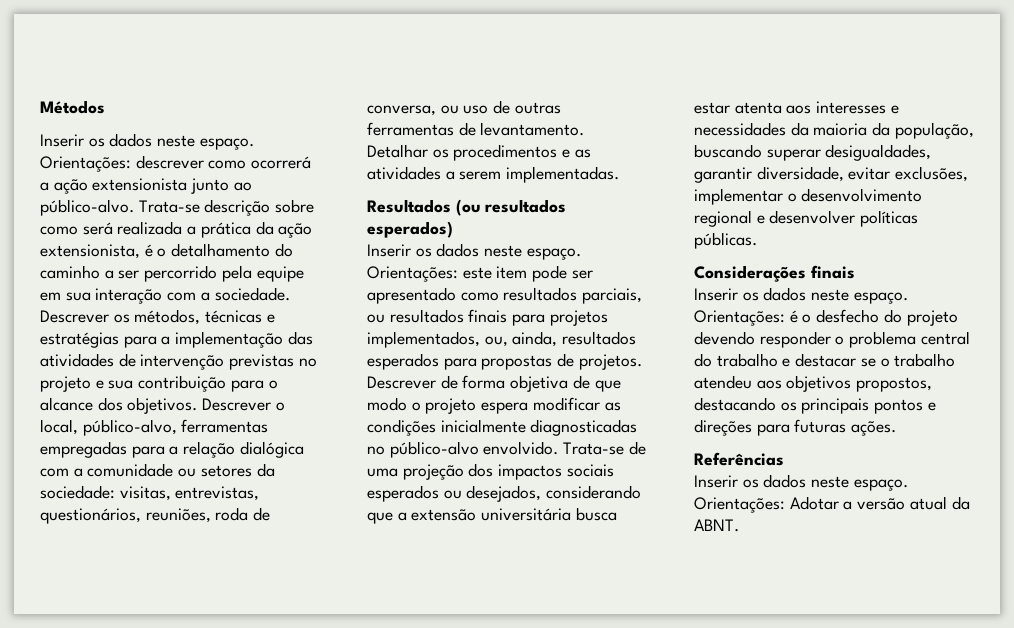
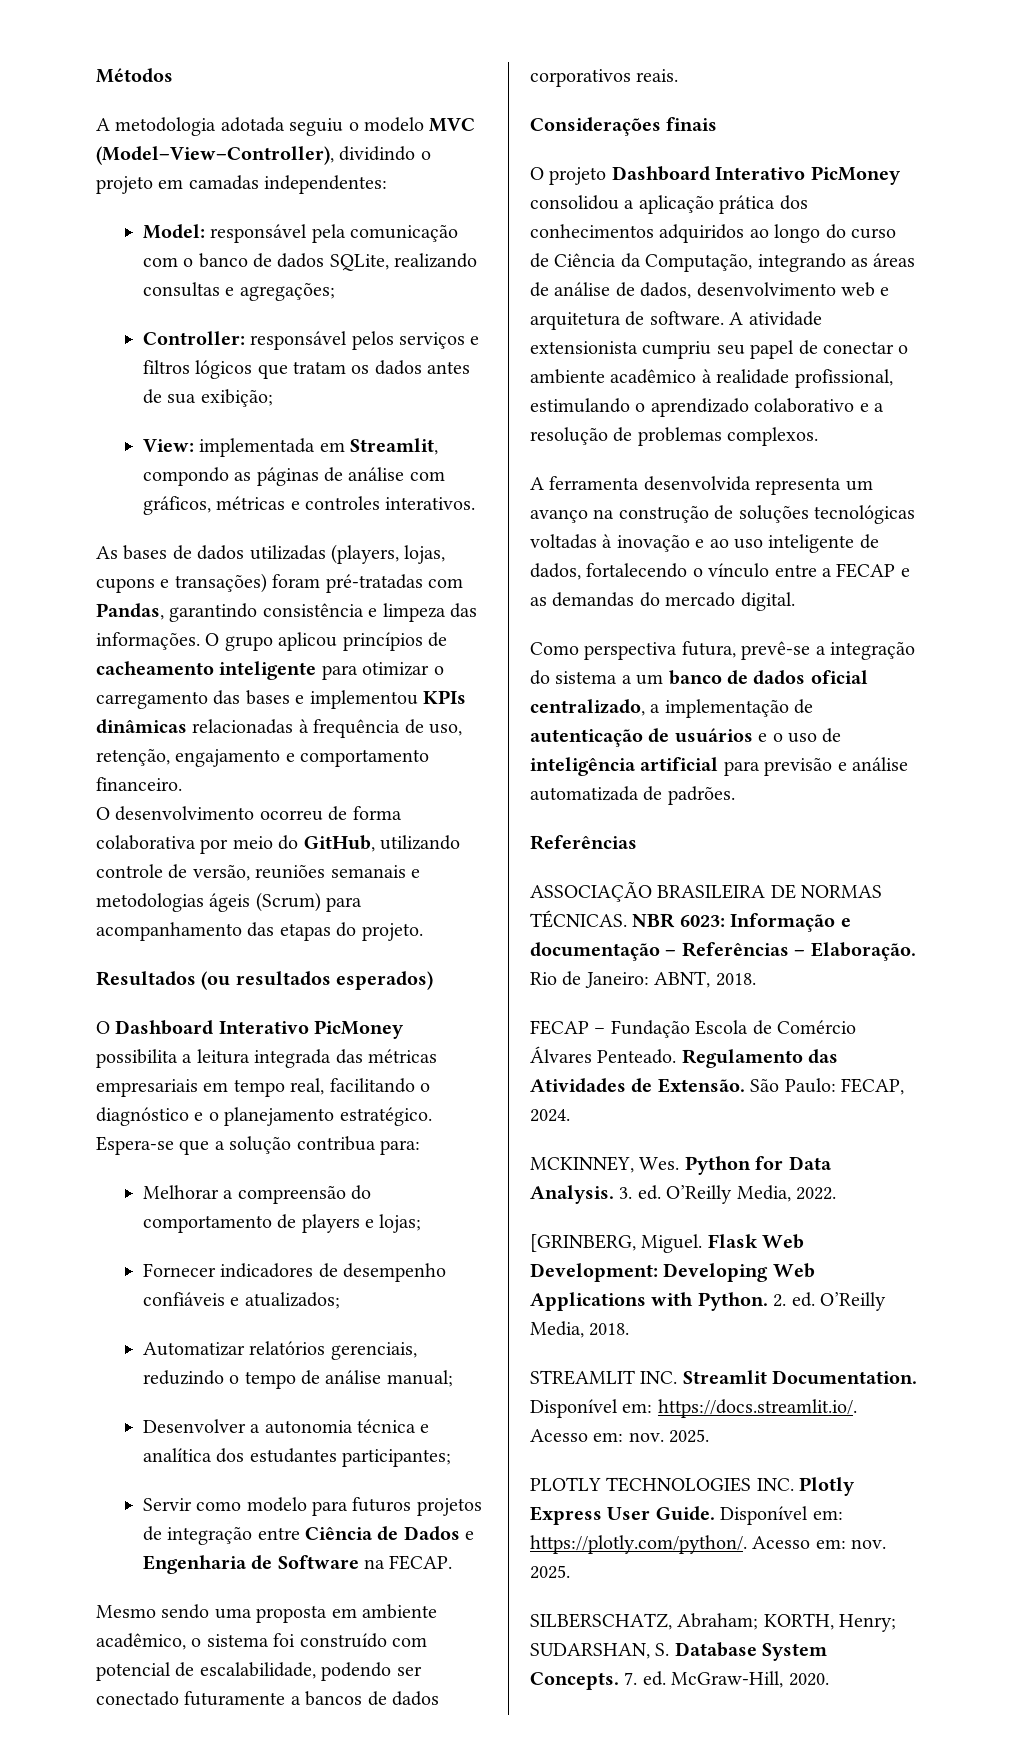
[40,133,254,150] [40,155,312,172] [40,178,252,194] [40,199,315,216] [40,221,313,238] [40,243,293,259] [40,265,304,282] [40,287,290,304] [40,309,275,325] [40,331,313,348] [40,353,317,370] [40,375,278,392] [40,397,285,414] [40,419,269,436] [40,441,304,458] [40,463,275,477] [40,485,260,501] [40,507,271,524] [367,100,561,116] [367,122,585,136] [367,144,591,161] [367,166,620,183] [367,199,567,216] [367,221,453,238] [367,243,581,260] [367,265,593,282] [367,287,643,304] [367,309,608,326] [367,331,637,348] [367,353,642,370] [367,375,621,392] [367,397,621,414] [367,419,638,436] [367,441,646,458] [367,463,614,480] [367,485,642,502] [367,507,617,524] [694,101,899,114] [694,122,974,139] [694,144,932,161] [694,166,969,183] [694,188,923,205] [694,210,919,227] [694,232,757,249] [694,265,855,282] [694,287,908,304] [694,309,958,326] [694,331,970,348] [694,353,956,367] [694,375,933,392] [694,397,936,414] [694,419,897,436] [694,452,784,466] [694,474,908,491] [694,496,970,513] [694,519,739,532] Inserir os dados neste espaço. Orientações: descrever como ocorrerá a ação extensionista junto ao público-alvo. Trata-se descrição sobre como será realizada a prática da ação extensionista, é o detalhamento do caminho a ser percorrido pela equipe em sua interação com a sociedade. Descrever os métodos, técnicas e estratégias para a implementação das atividades de intervenção previstas no projeto e sua contribuição para o alcance dos objetivos. Descrever o local, público-alvo, ferramentas empregadas para a relação dialógica com a comunidade ou setores da sociedade: visitas, entrevistas, questionários, reuniões, roda de conversa, ou uso de outras ferramentas de levantamento. Detalhar os procedimentos e as atividades a serem implementadas. // Resultados (ou resultados esperados) // Inserir os dados neste espaço. Orientações: este item pode ser apresentado como resultados parciais, ou resultados finais para projetos implementados, ou, ainda, resultados esperados para propostas de projetos. Descrever de forma objetiva de que modo o projeto espera modificar as condições inicialmente diagnosticadas no público-alvo envolvido. Trata-se de uma projeção dos impactos sociais esperados ou desejados, considerando que a extensão universitária busca estar atenta aos interesses e necessidades da maioria da população, buscando superar desigualdades, garantir diversidade, evitar exclusões, implementar o desenvolvimento regional e desenvolver políticas públicas. // Considerações finais // Inserir os dados neste espaço. Orientações: é o desfecho do projeto devendo responder o problema central do trabalho e destacar se o trabalho atendeu aos objetivos propostos, destacando os principais pontos e direções para futuras ações. // Referências // Inserir os dados neste espaço. Orientações: Adotar a versão atual da ABNT. -> [96,117,476,136] [96,146,431,165] [96,175,388,194] [142,224,458,243] [142,253,478,271] [142,282,335,301] [142,331,480,350] [142,360,471,379] [142,389,273,407] [142,438,438,457] [142,467,445,486] [142,496,476,515] [96,544,446,564] [96,573,463,593] [96,603,477,622] [96,632,447,651] [96,661,444,680] [96,690,466,709] [96,719,462,738] [96,748,430,767] [96,777,182,791] [96,806,402,821] [96,835,460,854] [96,864,420,881] [96,892,363,912] [96,922,423,941] [96,971,434,990] [96,1020,405,1039] [96,1049,437,1068] [96,1078,430,1097] [96,1107,432,1126] [96,1136,420,1155] [142,1185,371,1204] [142,1214,422,1233] [142,1263,446,1282] [142,1292,340,1309] [142,1341,417,1360] [142,1370,453,1389] [142,1419,430,1434] [142,1448,451,1467] [142,1497,482,1516] [142,1526,475,1545] [142,1555,453,1574] [96,1604,437,1623] [96,1633,427,1650] [96,1662,422,1681] [96,1691,439,1706] [530,69,679,87] [530,117,718,136] [530,166,901,185] [530,195,808,214] [530,224,896,243] [530,253,916,272] [530,282,890,299] [530,311,822,330] [530,340,909,359] [530,369,893,388] [530,398,884,417] [530,427,819,446] [530,476,873,495] [530,505,915,524] [530,534,879,553] [530,563,910,580] [530,592,795,611] [530,641,915,660] [530,670,868,685] [530,699,814,718] [530,728,842,747] [530,757,908,776] [530,786,735,805] [530,835,637,850] [530,881,883,902] [530,910,851,932] [530,942,916,961] [530,971,756,988] [530,1020,856,1038] [530,1046,839,1068] [530,1078,904,1095] [530,1109,570,1122] [530,1156,832,1175] [530,1185,836,1204] [530,1234,805,1253] [530,1263,815,1282] [530,1292,886,1311] [530,1321,630,1338] [530,1370,918,1385] [530,1399,857,1418] [530,1429,710,1443] [530,1477,856,1496] [530,1506,843,1525] [530,1535,887,1554] [530,1565,570,1579] [530,1613,897,1632] [530,1642,828,1661] [530,1671,829,1690] A metodologia adotada seguiu o modelo MVC (Model–View–Controller), dividindo o projeto em camadas independentes: // Model: responsável pela comunicação com o banco de dados SQLite, realizando consultas e agregações; // Controller: responsável pelos serviços e filtros lógicos que tratam os dados antes de sua exibição; // View: implementada em Streamlit, compondo as páginas de análise com gráficos, métricas e controles interativos. // As bases de dados utilizadas (players, lojas, cupons e transações) foram pré-tratadas com Pandas, garantindo consistência e limpeza das informações. O grupo aplicou princípios de cacheamento inteligente para otimizar o carregamento das bases e implementou KPIs dinâmicas relacionadas à frequência de uso, retenção, engajamento e comportamento financeiro. // O desenvolvimento ocorreu de forma colaborativa por meio do GitHub, utilizando controle de versão, reuniões semanais e metodologias ágeis (Scrum) para acompanhamento das etapas do projeto. // Resultados (ou resultados esperados) // O Dashboard Interativo PicMoney possibilita a leitura integrada das métricas empresariais em tempo real, facilitando o diagnóstico e o planejamento estratégico. Espera-se que a solução contribua para: // Melhorar a compreensão do comportamento de players e lojas; // Fornecer indicadores de desempenho confiáveis e atualizados; // Automatizar relatórios gerenciais, reduzindo o tempo de análise manual; // Desenvolver a autonomia técnica e analítica dos estudantes participantes; // Servir como modelo para futuros projetos de integração entre Ciência de Dados e Engenharia de Software na FECAP. // Mesmo sendo uma proposta em ambiente acadêmico, o sistema foi construído com potencial de escalabilidade, podendo ser conectado futuramente a bancos de dados corporativos reais. // Considerações finais // O projeto Dashboard Interativo PicMoney consolidou a aplicação prática dos conhecimentos adquiridos ao longo do curso de Ciência da Computação, integrando as áreas de análise de dados, desenvolvimento web e arquitetura de software. A atividade extensionista cumpriu seu papel de conectar o ambiente acadêmico à realidade profissional, estimulando o aprendizado colaborativo e a resolução de problemas complexos. // A ferramenta desenvolvida representa um avanço na construção de soluções tecnológicas voltadas à inovação e ao uso inteligente de dados, fortalecendo o vínculo entre a FECAP e as demandas do mercado digital. // Como perspectiva futura, prevê-se a integração do sistema a um banco de dados oficial centralizado, a implementação de autenticação de usuários e o uso de inteligência artificial para previsão e análise automatizada de padrões. // Referências // ASSOCIAÇÃO BRASILEIRA DE NORMAS TÉCNICAS. NBR 6023: Informação e documentação – Referências – Elaboração. Rio de Janeiro: ABNT, 2018. // FECAP – Fundação Escola de Comércio Álvares Penteado. Regulamento das Atividades de Extensão. São Paulo: FECAP, 2024. // MCKINNEY, Wes. Python for Data Analysis. 3. ed. O’Reilly Media, 2022. // [GRINBERG, Miguel. Flask Web Development: Developing Web Applications with Python. 2. ed. O’Reilly Media, 2018. // STREAMLIT INC. Streamlit Documentation. Disponível em: https://docs.streamlit.io/. Acesso em: nov. 2025. // PLOTLY TECHNOLOGIES INC. Plotly Express User Guide. Disponível em: https://plotly.com/python/. Acesso em: nov. 2025. // SILBERSCHATZ, Abraham; KORTH, Henry; SUDARSHAN, S. Database System Concepts. 7. ed. McGraw-Hill, 2020.

